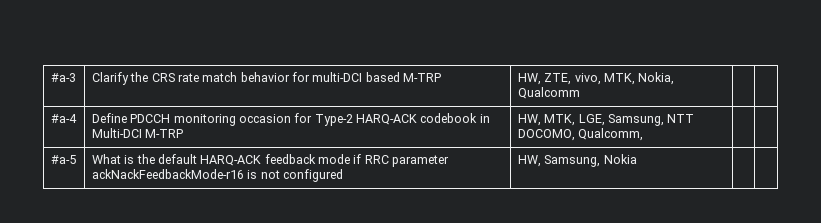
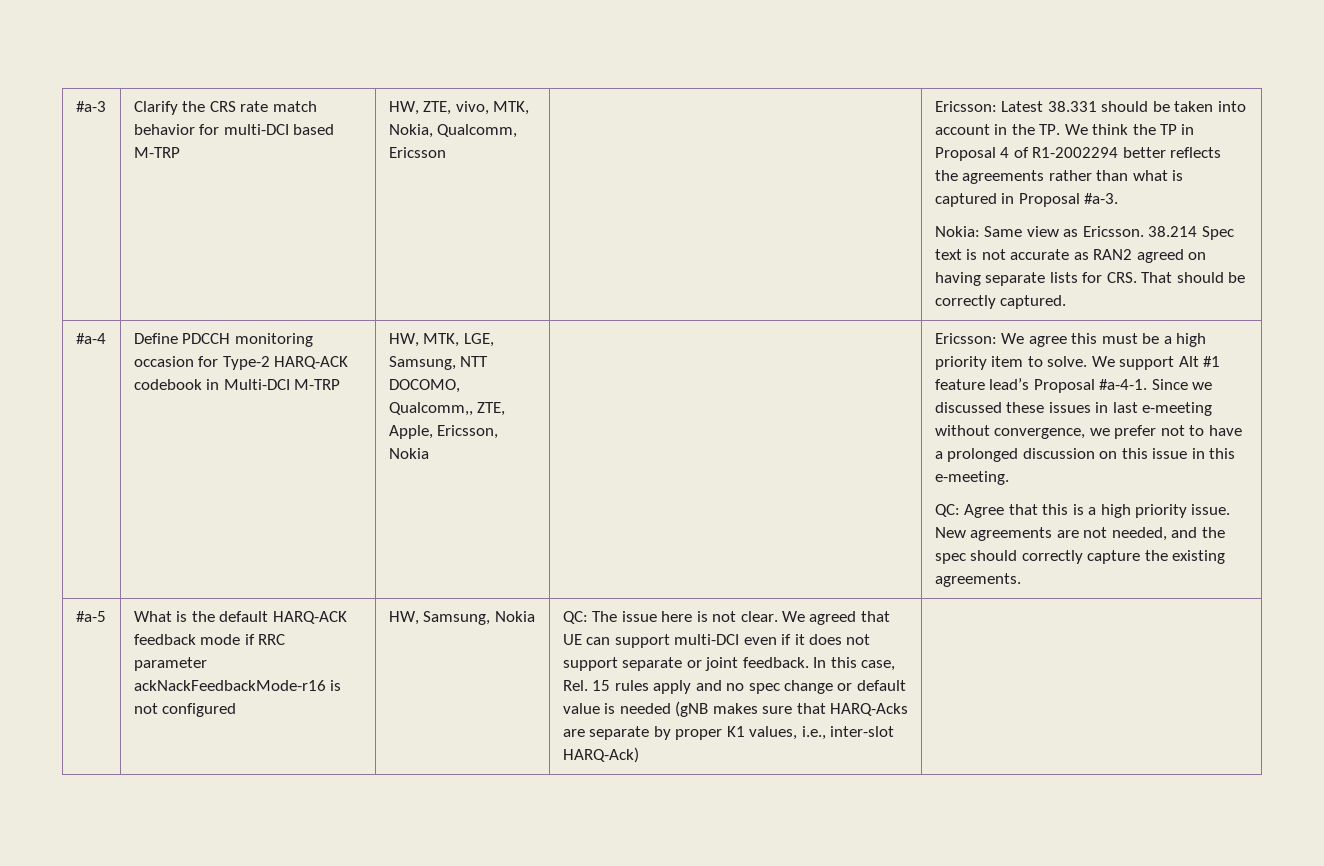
[517,87,580,99] Qualcomm | | -> [437,124,518,138] [388,147,446,158] [934,101,1246,112] [934,124,1195,135] [934,147,1222,161] [934,170,1184,184] [934,193,1119,207] [934,226,1234,240] [934,249,1207,263] [934,272,1246,286] [934,295,1067,309] Qualcomm, Ericsson | | Ericsson: Latest 38.331 should be taken into account in the TP. We think the TP in Proposal 4 of R1-2002294 better reflects the agreements rather than what is captured in Proposal #a-3. // Nokia: Same view as Ericsson. 38.214 Spec text is not accurate as RAN2 agreed on having separate lists for CRS. That should be correctly captured.
[578,128,644,141] Qualcomm, | | -> [388,402,506,416] [388,425,499,439] [388,448,429,459] [934,333,1207,347] [934,356,1221,370] [934,378,1213,393] [934,402,1213,416] [934,425,1242,439] [934,448,1236,462] [934,471,1009,485] [934,504,1231,518] [934,527,1225,541] [934,550,1226,564] [934,573,1021,587] Qualcomm,, ZTE, Apple, Ericsson, Nokia | | Ericsson: We agree this must be a high priority item to solve. We support Alt #1 feature lead’s Proposal #a-4-1. Since we discussed these issues in last e-meeting without convergence, we prefer not to have a prolonged discussion on this issue in this e-meeting. // QC: Agree that this is a high priority issue. New agreements are not needed, and the spec should correctly capture the existing agreements.
(637, 159) none -> [562,611,890,625] [562,634,871,648] [562,657,896,671] [562,680,906,694] [562,701,909,717] [562,726,895,740] [562,747,639,763] QC: The issue here is not clear. We agreed that UE can support multi-DCI even if it does not support separate or joint feedback. In this case, Rel. 15 rules apply and no spec change or default value is needed (gNB makes sure that HARQ-Acks are separate by proper K1 values, i.e., inter-slot HARQ-Ack)

